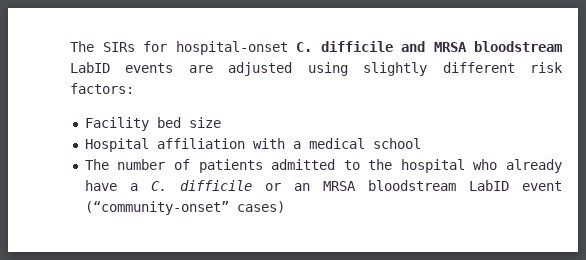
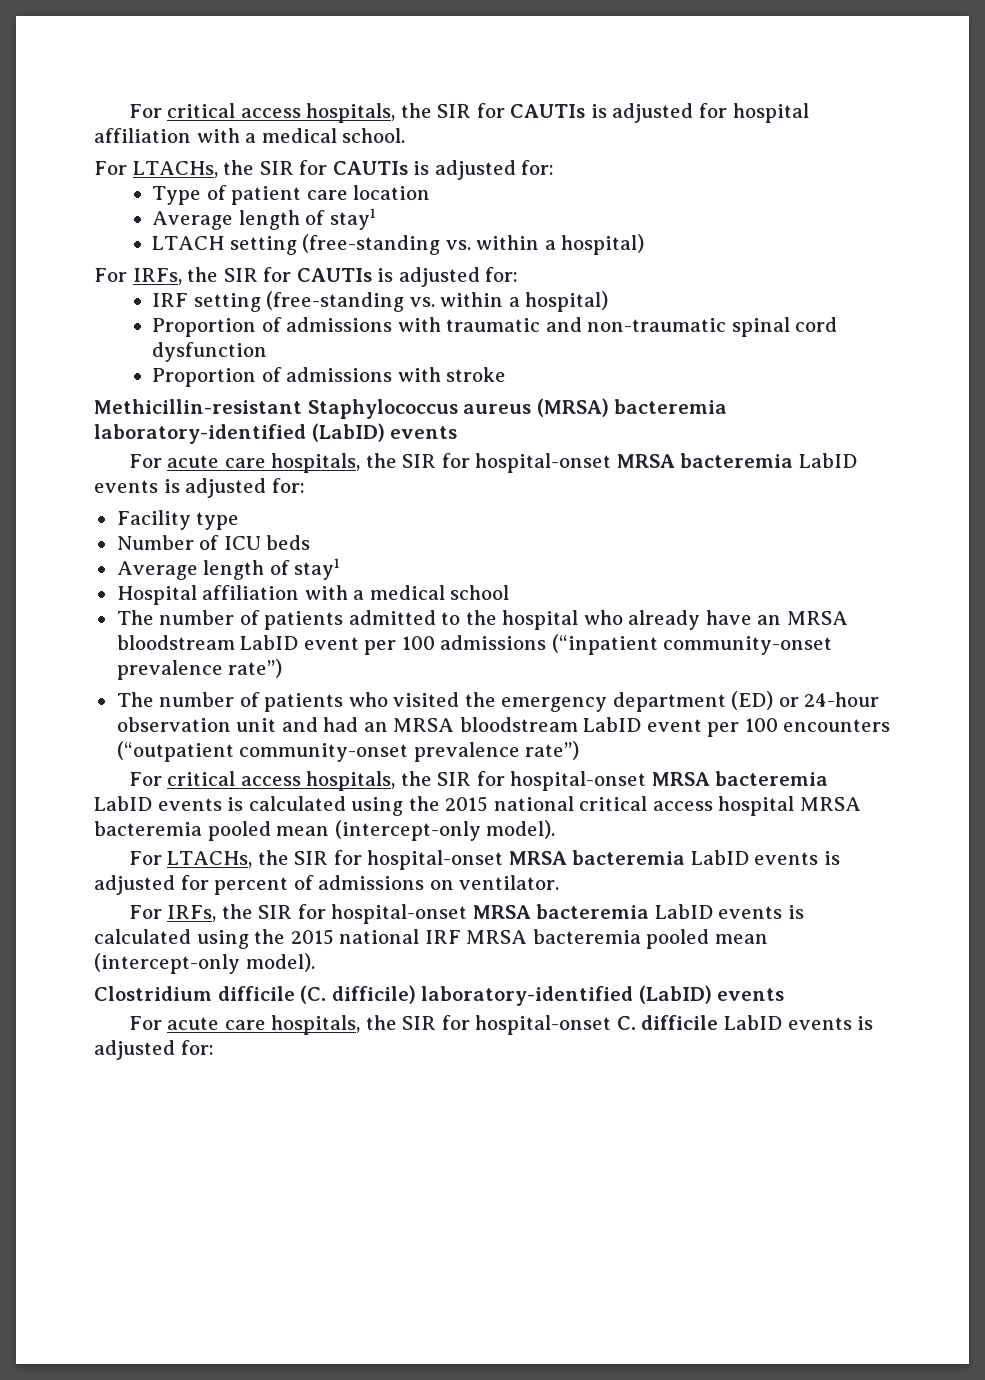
[70,41,562,55] [70,62,563,76] [70,83,134,94] [84,117,221,131] The SIRs for hospital-onset C. difficile and MRSA bloodstream LabID events are adjusted using slightly different risk factors: // Facility bed size -> [128,103,809,123] [94,128,406,143] [94,160,555,180] [152,185,431,205] [152,208,376,230] [152,234,645,255] [94,267,519,287] [152,291,609,312] [152,317,838,337] [152,342,268,362] [152,367,507,387] [94,398,728,419] [94,423,458,444] [128,453,857,473] [94,478,305,498] [116,510,240,530] [116,535,311,550] [116,558,341,580] For critical access hospitals, the SIR for CAUTIs is adjusted for hospital affiliation with a medical school. // For LTACHs, the SIR for CAUTIs is adjusted for: // Type of patient care location // Average length of stay1 // LTACH setting (free-standing vs. within a hospital) // For IRFs, the SIR for CAUTIs is adjusted for: // IRF setting (free-standing vs. within a hospital) // Proportion of admissions with traumatic and non-traumatic spinal cord dysfunction // Proportion of admissions with stroke // Methicillin-resistant Staphylococcus aureus (MRSA) bacteremia laboratory-identified (LabID) events // For acute care hospitals, the SIR for hospital-onset MRSA bacteremia LabID events is adjusted for: // Facility type // Number of ICU beds // Average length of stay1
[129,180,562,191] [84,201,285,215] a C. difficile or an MRSA bloodstream LabID event (“community-onset” cases) -> [757,611,848,625] [116,634,833,655] [116,659,283,680] [116,691,880,712] [116,717,891,737] [116,741,580,762] [128,771,829,791] [94,796,861,816] [94,820,556,841] [128,850,840,870] [94,875,560,895] [128,904,804,924] [94,929,768,949] [94,953,315,974] [94,985,785,1006] [128,1015,874,1035] [94,1040,214,1060] an MRSA bloodstream LabID event per 100 admissions (“inpatient community-onset prevalence rate”) // The number of patients who visited the emergency department (ED) or 24-hour observation unit and had an MRSA bloodstream LabID event per 100 encounters (“outpatient community-onset prevalence rate”) // For critical access hospitals, the SIR for hospital-onset MRSA bacteremia LabID events is calculated using the 2015 national critical access hospital MRSA bacteremia pooled mean (intercept-only model). // For LTACHs, the SIR for hospital-onset MRSA bacteremia LabID events is adjusted for percent of admissions on ventilator. // For IRFs, the SIR for hospital-onset MRSA bacteremia LabID events is calculated using the 2015 national IRF MRSA bacteremia pooled mean (intercept-only model). // Clostridium difficile (C. difficile) laboratory-identified (LabID) events // For acute care hospitals, the SIR for hospital-onset C. difficile LabID events is adjusted for:

